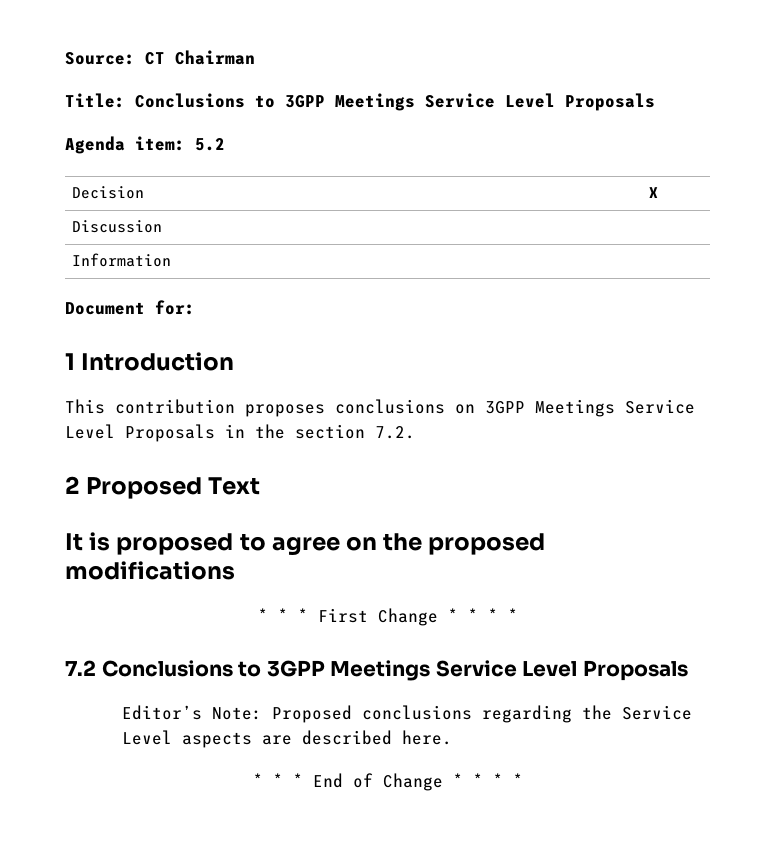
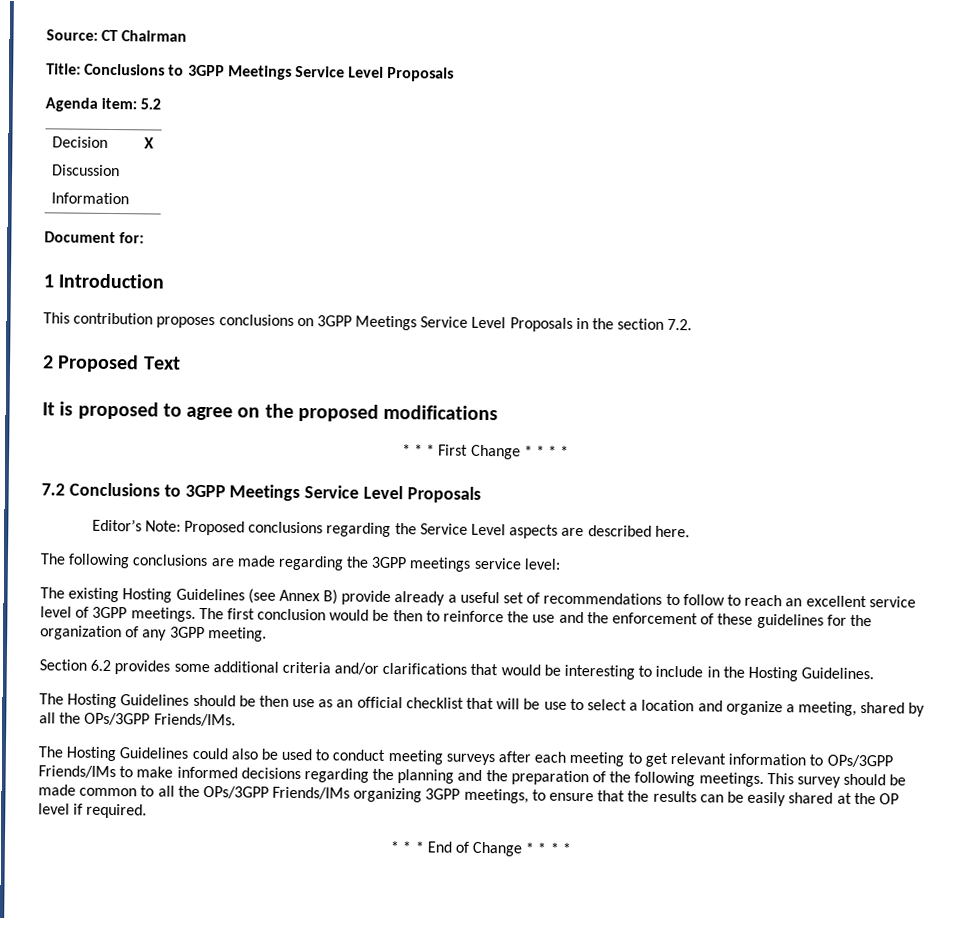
(453, 737) none -> [40,553,561,572] [40,587,916,608] [40,606,872,629] [40,625,267,642] [39,659,875,682] [39,693,926,717] [39,712,236,727] [38,746,893,768] [38,765,907,788] [38,784,899,807] [38,803,148,819] // The following conclusions are made regarding the 3GPP meetings service level: // The existing Hosting Guidelines (see Annex B) provide already a useful set of recommendations to follow to reach an excellent service level of 3GPP meetings. The first conclusion would be then to reinforce the use and the enforcement of these guidelines for the organization of any 3GPP meeting. // Section 6.2 provides some additional criteria and/or clarifications that would be interesting to include in the Hosting Guidelines. // The Hosting Guidelines should be then use as an official checklist that will be use to select a location and organize a meeting, shared by all the OPs/3GPP Friends/IMs. // The Hosting Guidelines could also be used to conduct meeting surveys after each meeting to get relevant information to OPs/3GPP Friends/IMs to make informed decisions regarding the planning and the preparation of the following meetings. This survey should be made common to all the OPs/3GPP Friends/IMs organizing 3GPP meetings, to ensure that the results can be easily shared at the OP level if required.

